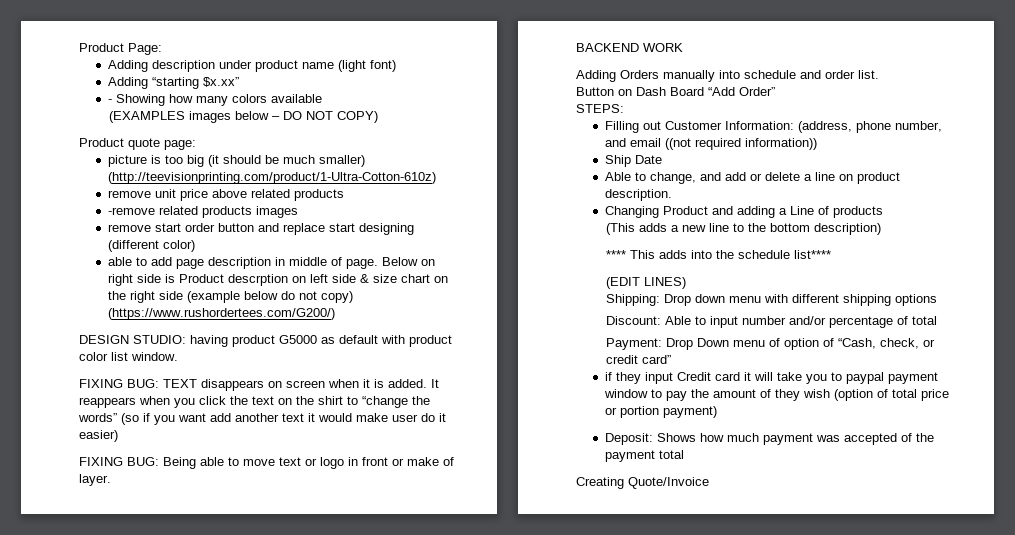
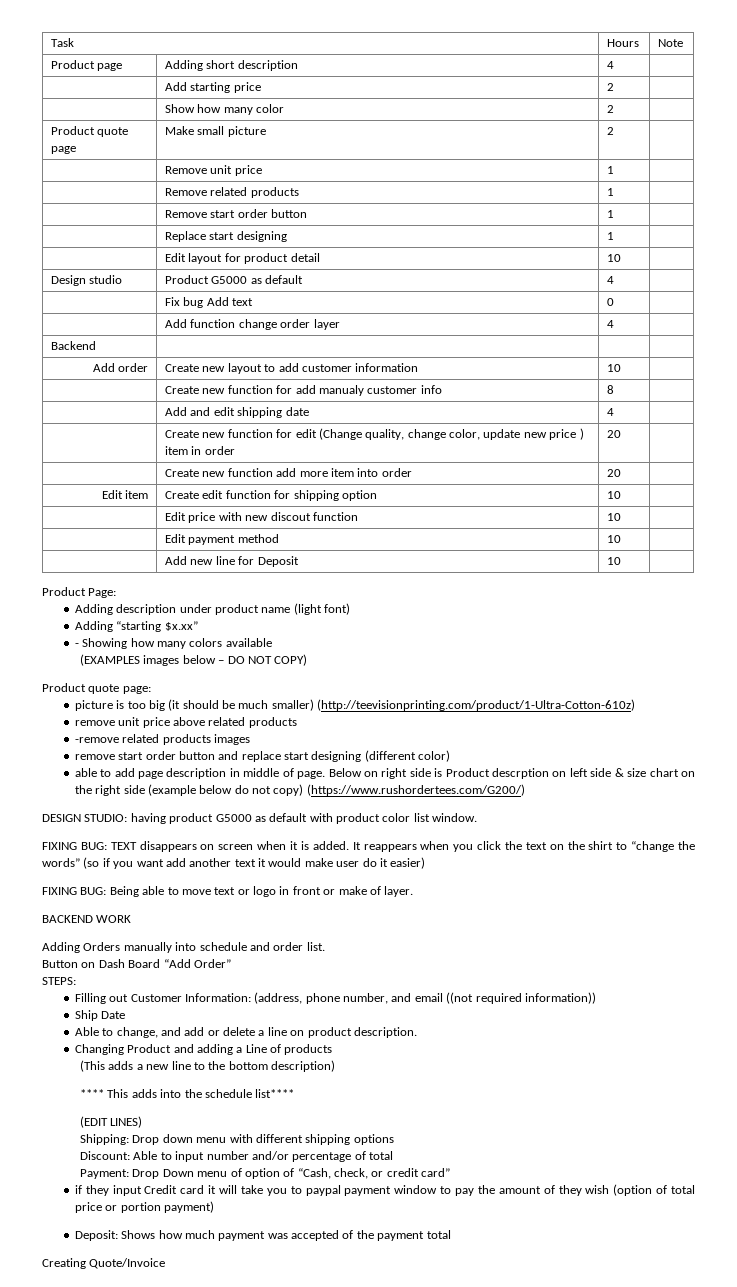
(79, 47) none -> [51,38,75,47] [607,39,640,47] [658,39,684,47] [51,60,123,71] [165,60,298,71] [607,61,615,69] [165,82,261,93] [607,83,615,91] [165,104,285,115] [607,105,615,113] [51,126,129,137] [51,146,77,154] [165,126,266,137] [607,127,615,135] [165,165,262,176] [607,166,615,174] [165,187,299,198] [607,188,615,196] [165,209,308,218] [607,210,615,218] [165,231,287,242] [607,232,615,240] [165,253,320,264] [607,254,622,262] [51,275,123,286] [165,275,304,284] [607,276,615,284] [165,297,254,308] [607,298,615,306] [165,319,340,330] [607,320,615,328] [51,341,97,350] [92,363,148,372] [165,363,419,374] [607,364,622,372] [165,385,442,396] [607,385,615,394] [165,407,309,418] [607,408,615,416] [165,428,584,440] [165,446,235,455] [607,430,622,438] [165,468,412,477] [607,469,622,477] [101,490,148,499] [165,490,377,501] [607,491,622,499] [165,512,358,523] [607,513,622,521] [165,534,279,545] [607,535,622,543] [165,556,299,567] [607,557,622,565] Task | Hours | Note // Product page | Adding short description | 4 | // | Add starting price | 2 | // | Show how many color | 2 | // Product quote page | Make small picture | 2 | // | Remove unit price | 1 | // | Remove related products | 1 | // | Remove start order button | 1 | // | Replace start designing | 1 | // | Edit layout for product detail | 10 | // Design studio | Product G5000 as default | 4 | // | Fix bug Add text | 0 | // | Add function change order layer | 4 | // Backend | | | // Add order | Create new layout to add customer information | 10 | // | Create new function for add manualy customer info | 8 | // | Add and edit shipping date | 4 | // | Create new function for edit (Change quality, change color, update new price ) item in order | 20 | // | Create new function add more item into order | 20 | // Edit item | Create edit function for shipping option | 10 | // | Edit price with new discout function | 10 | // | Edit payment method | 10 | // | Add new line for Deposit | 10 | //

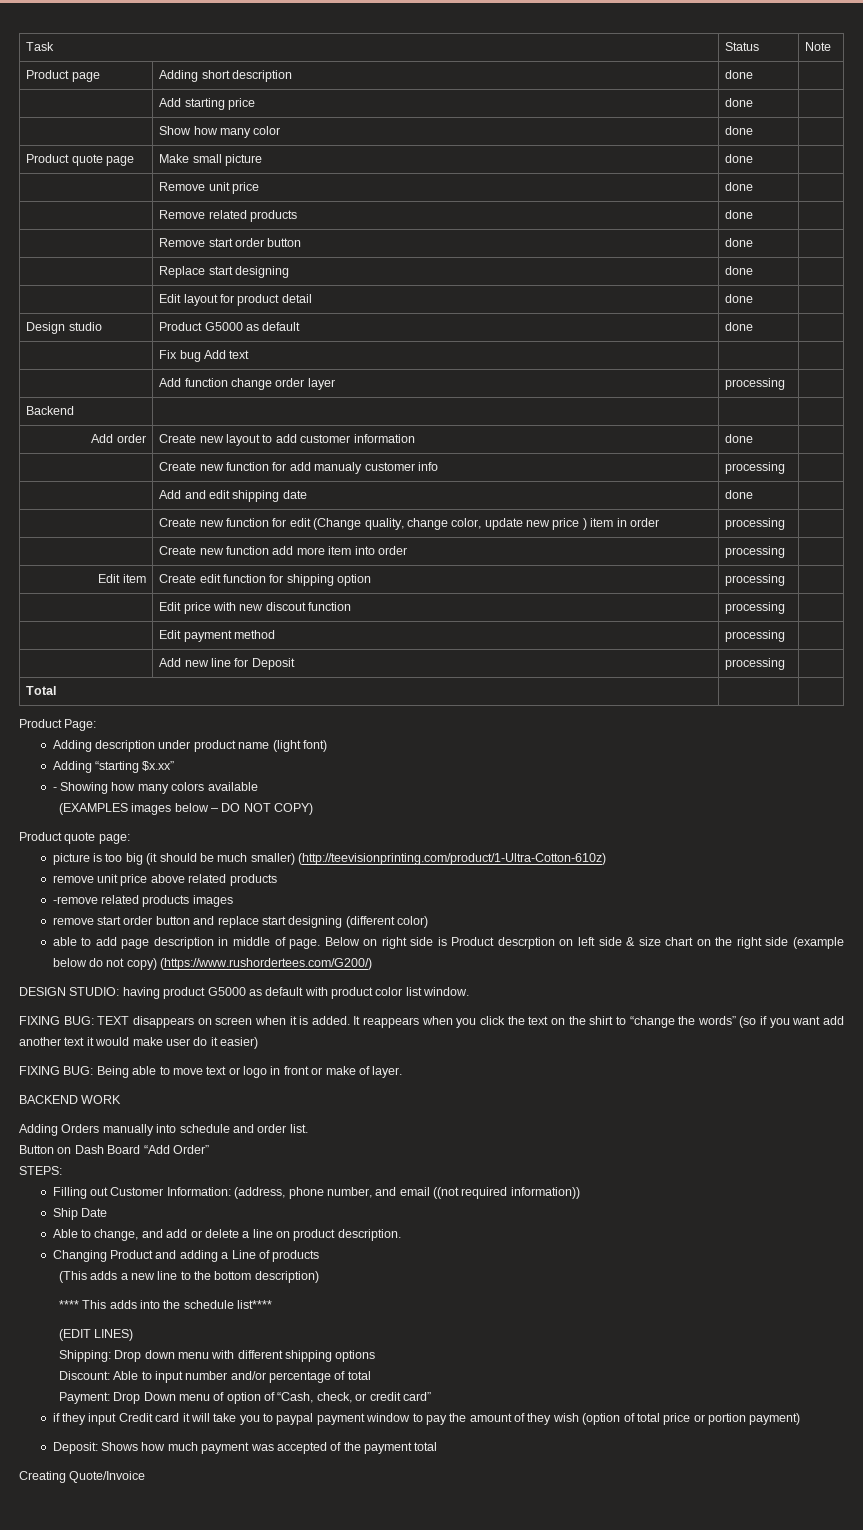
[607,39,640,47] Hours -> [725,42,760,51] Status
[607,61,615,69] 4 -> [725,70,754,79] done
[607,83,615,91] 2 -> [725,98,754,107] done
[607,105,615,113] 2 -> [725,126,754,135] done
[607,127,615,135] 2 -> [725,154,754,163] done
[607,166,615,174] 1 -> [725,182,754,191] done
[607,188,615,196] 1 -> [725,210,754,219] done
[607,210,615,218] 1 -> [725,238,754,247] done
[607,232,615,240] 1 -> [725,266,754,275] done
[607,254,622,262] 10 -> [725,294,754,303] done
[607,276,615,284] 4 -> [725,322,754,331] done
[607,298,615,306] 0 -> (250, 354) none
[607,320,615,328] 4 -> [725,378,786,390] processing
[607,364,622,372] 10 -> [725,434,754,443] done
[607,385,615,394] 8 -> [725,462,786,474] processing
[607,408,615,416] 4 -> [725,490,754,499] done
[607,430,622,438] 20 -> [725,518,786,530] processing
[607,469,622,477] 20 -> [725,546,786,558] processing
[607,491,622,499] 10 -> [725,574,786,586] processing
[607,513,622,521] 10 -> [725,602,786,614] processing
[607,535,622,543] 10 -> [725,630,786,642] processing
[607,557,622,565] 10 -> [725,658,786,670] [26,686,57,695] processing | // Total |

